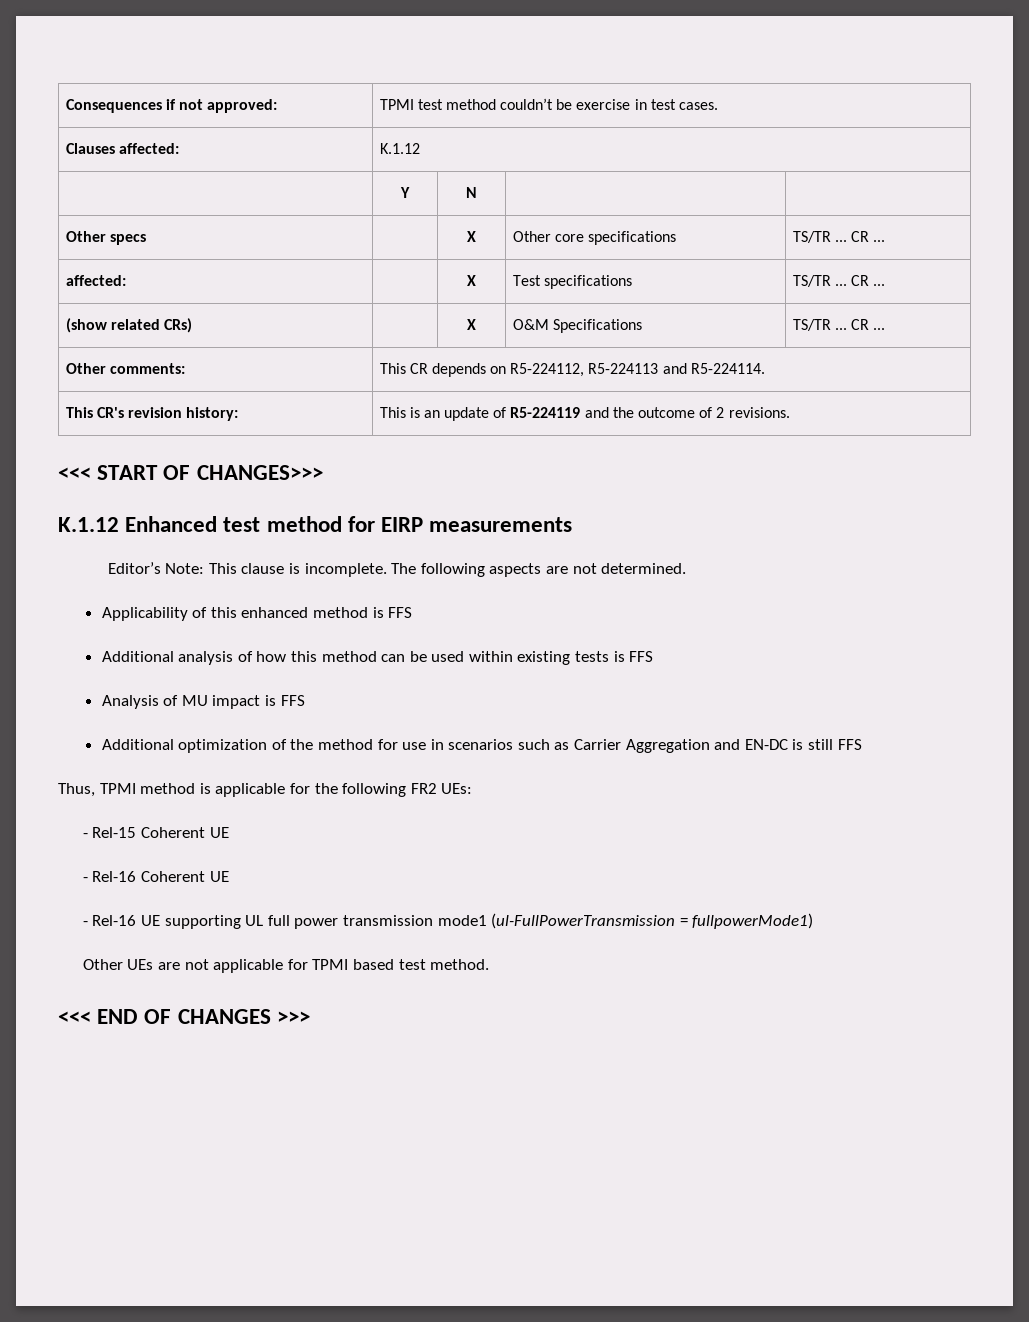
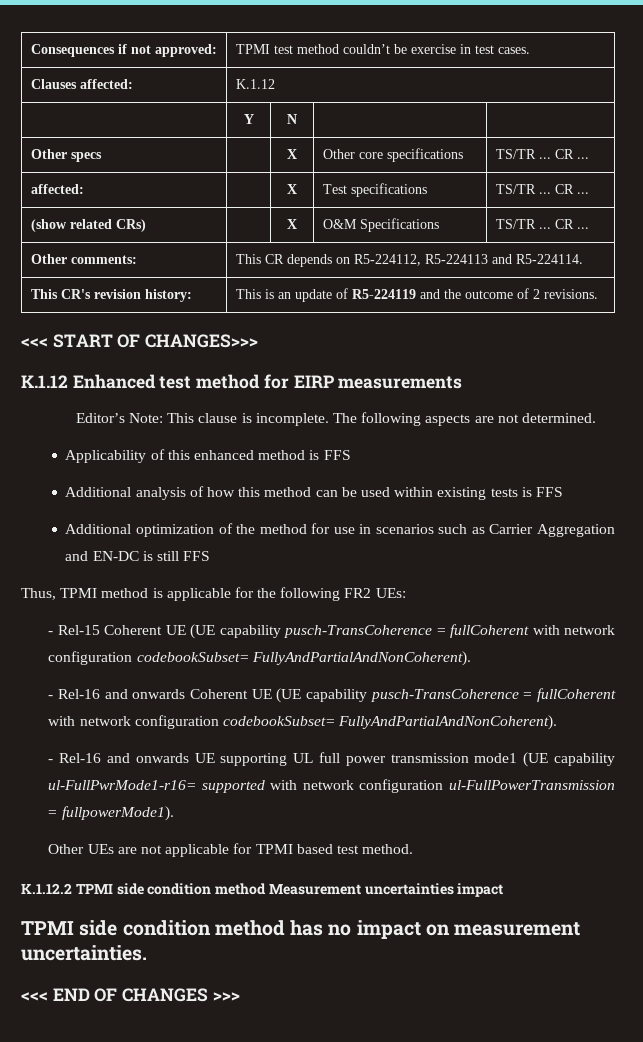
[101,695,305,709] // Analysis of MU impact is FFS -> (563, 492) none
[82,871,229,882] [82,915,137,926] // - Rel-16 Coherent UE // - Rel-16 -> [190,624,615,639] [48,651,471,666] [48,688,616,703] [48,715,558,730] [48,753,189,763] (UE capability pusch-TransCoherence = fullCoherent with network configuration codebookSubset= FullyAndPartialAndNonCoherent). // - Rel-16 and onwards Coherent UE (UE capability pusch-TransCoherence = fullCoherent with network configuration codebookSubset= FullyAndPartialAndNonCoherent). // - Rel-16 and onwards
[491,913,814,929] (ul-FullPowerTransmission = fullpowerMode1) -> [523,752,615,767] [48,779,615,793] [48,806,174,821] (UE capability ul-FullPwrMode1-r16= supported with network configuration ul-FullPowerTransmission = fullpowerMode1).
(490, 964) none -> [21,883,504,897] [21,920,581,939] [21,945,147,961] // K.1.12.2 TPMI side condition method Measurement uncertainties impact // TPMI side condition method has no impact on measurement uncertainties.

